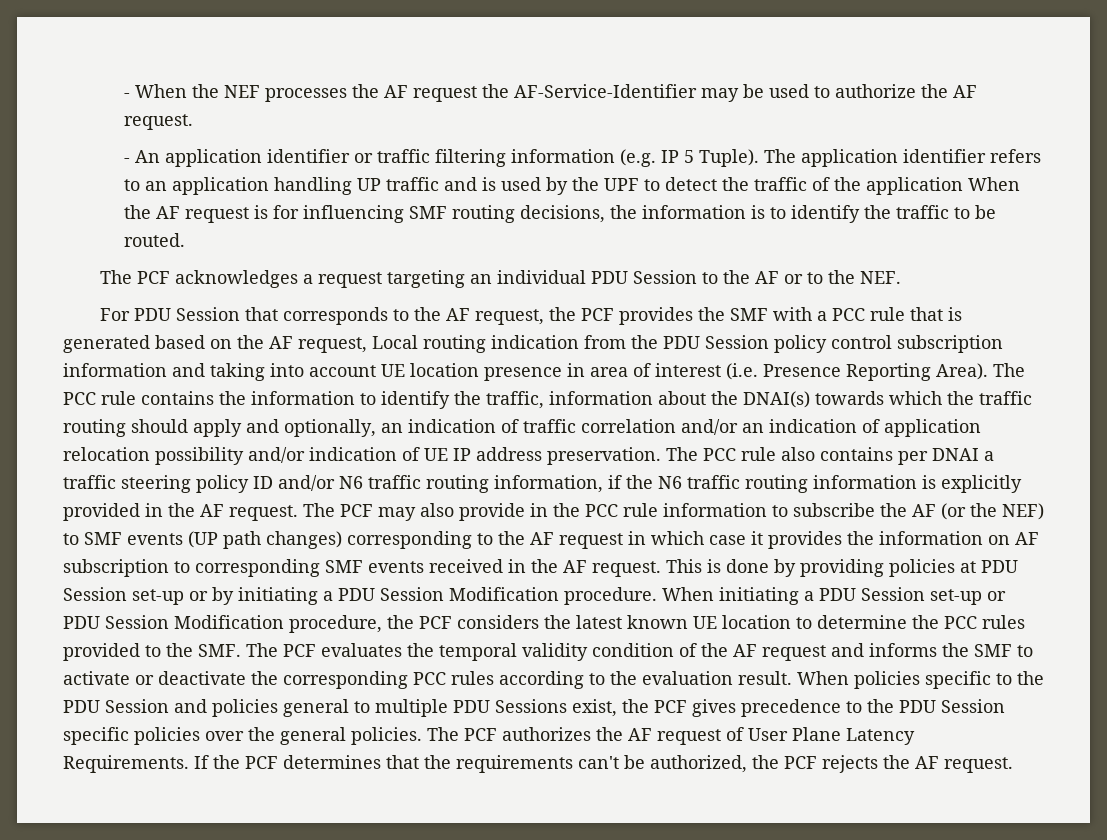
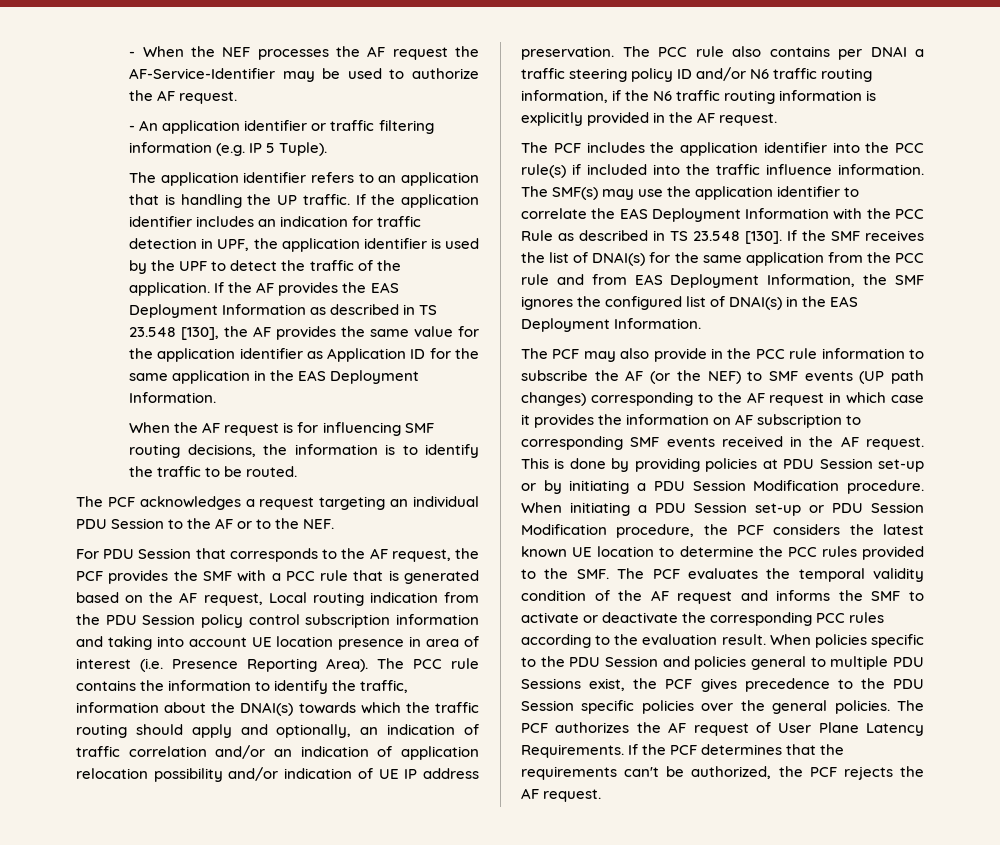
(760, 158) none -> (328, 149) //
[274,177,478,195] handling UP traffic and -> [129,194,480,208] [129,216,422,227] [129,238,427,252] that is handling the UP traffic. If the application identifier includes an indication for traffic detection in UPF, the application identifier
[866,177,964,195] application -> [129,282,399,296] [129,304,438,318] [129,326,480,340] [129,348,479,362] [129,370,420,384] [129,392,217,403] application. If the AF provides the EAS Deployment Information as described in TS 23.548 [130], the AF provides the same value for the application identifier as Application ID for the same application in the EAS Deployment Information. //
(298, 513) none -> [521,142,924,156] [521,164,924,178] [521,186,860,200] [521,208,924,222] [521,230,924,244] [521,252,924,266] [521,274,925,288] [521,296,859,310] [521,318,702,332] // The PCF includes the application identifier into the PCC rule(s) if included into the traffic influence information. The SMF(s) may use the application identifier to correlate the EAS Deployment Information with the PCC Rule as described in TS 23.548 [130]. If the SMF receives the list of DNAI(s) for the same application from the PCC rule and from EAS Deployment Information, the SMF ignores the configured list of DNAI(s) in the EAS Deployment Information. //

